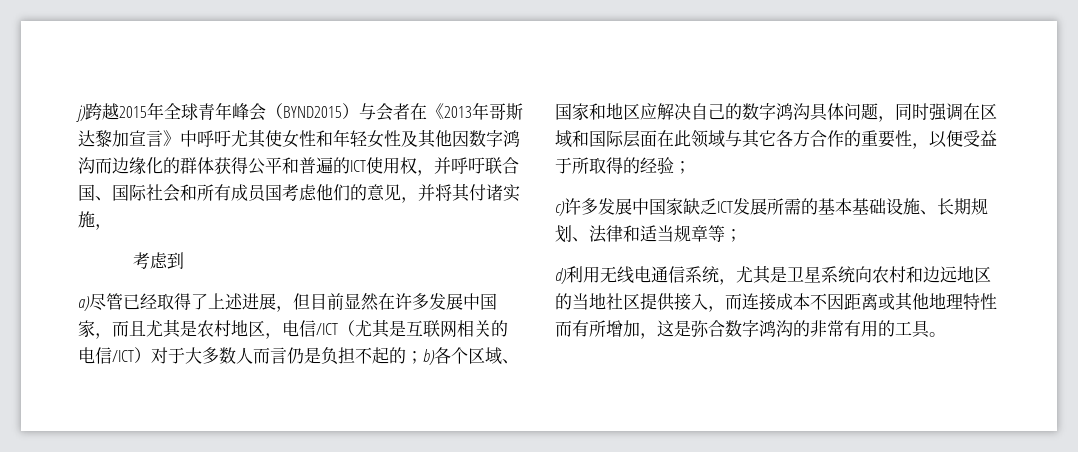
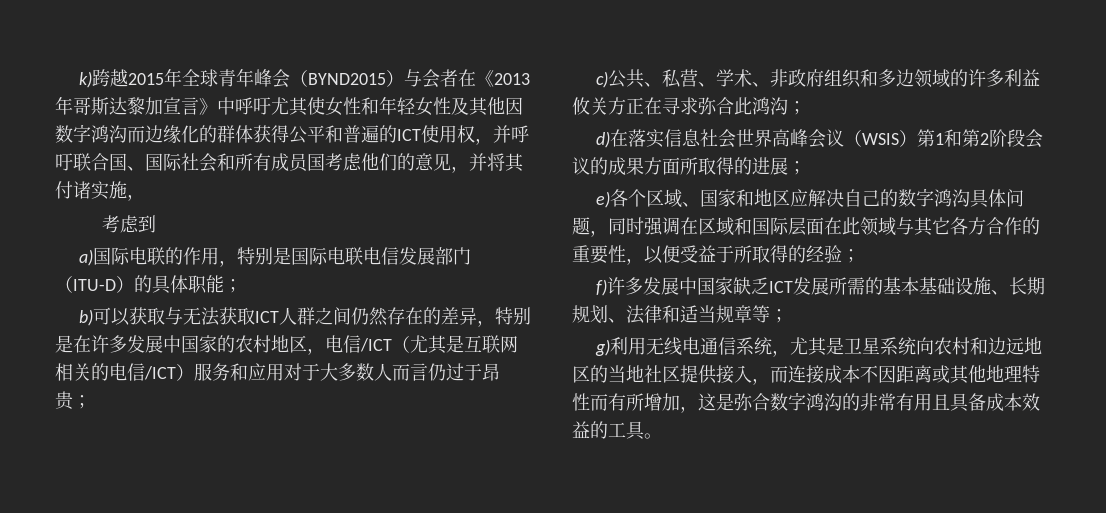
[76,105,86,122] j) -> [79,71,93,88] k)
[89,293,379,312] 尽管已经取得了上述进展，但目前显然 -> [93,247,472,267] [55,275,242,294] [79,307,532,327] [55,335,73,353] 国际电联的作用，特别是国际电联电信发展部门（ITU-D）的具体职能； // b)可以获取与无法获取ICT人群之间仍然存在的差异，特别是
[95,319,197,339] ，而且尤其是 -> [217,335,235,353] 的
(151, 355) none -> [194,363,284,381] 服务和应用
[304,347,435,365] 是负担不起的；b) -> [446,363,500,381] [55,391,91,410] [596,69,1041,88] [572,97,806,115] [596,129,1044,148] [572,157,806,175] [596,191,611,208] 过于昂贵； // c)公共、私营、学术、非政府组织和多边领域的许多利益攸关方正在寻求弥合此鸿沟； // d)在落实信息社会世界高峰会议（WSIS）第1和第2阶段会议的成果方面所取得的进展； // e)
[555,201,565,216] c) -> [596,279,608,296] f)
[555,268,567,284] d) -> [595,339,611,356] g)
(878, 328) none -> [932,393,1040,412] [572,421,590,438] 且具备成本效益

